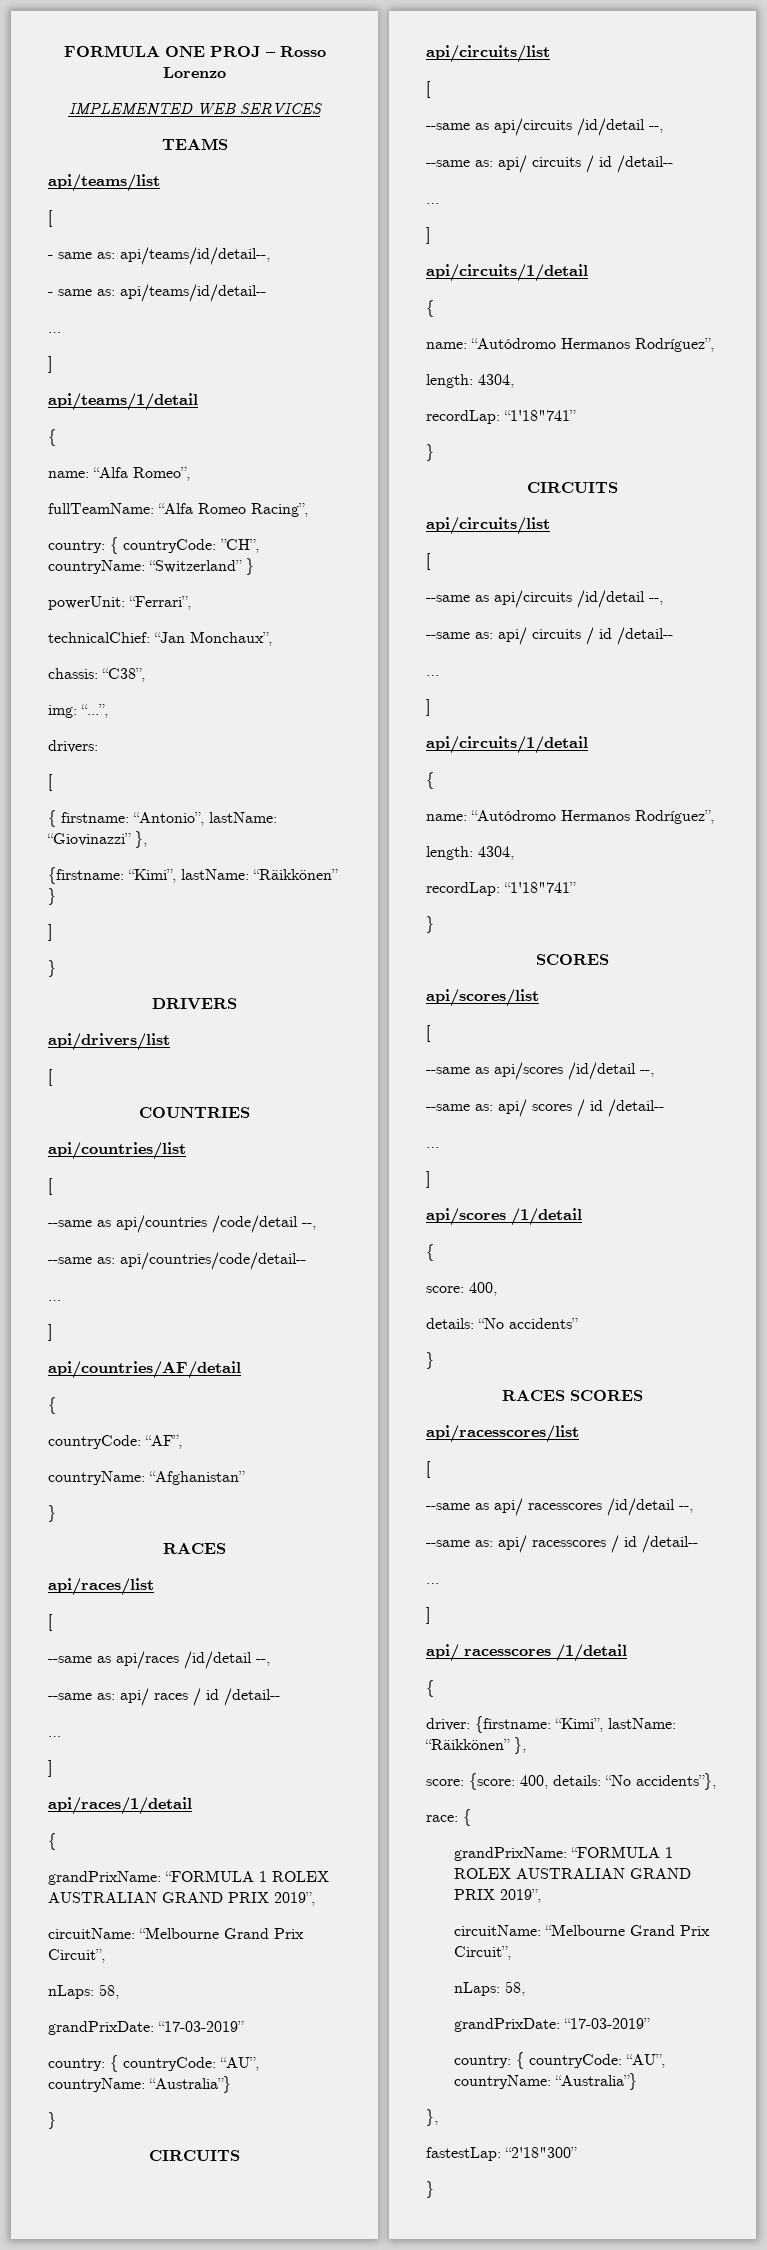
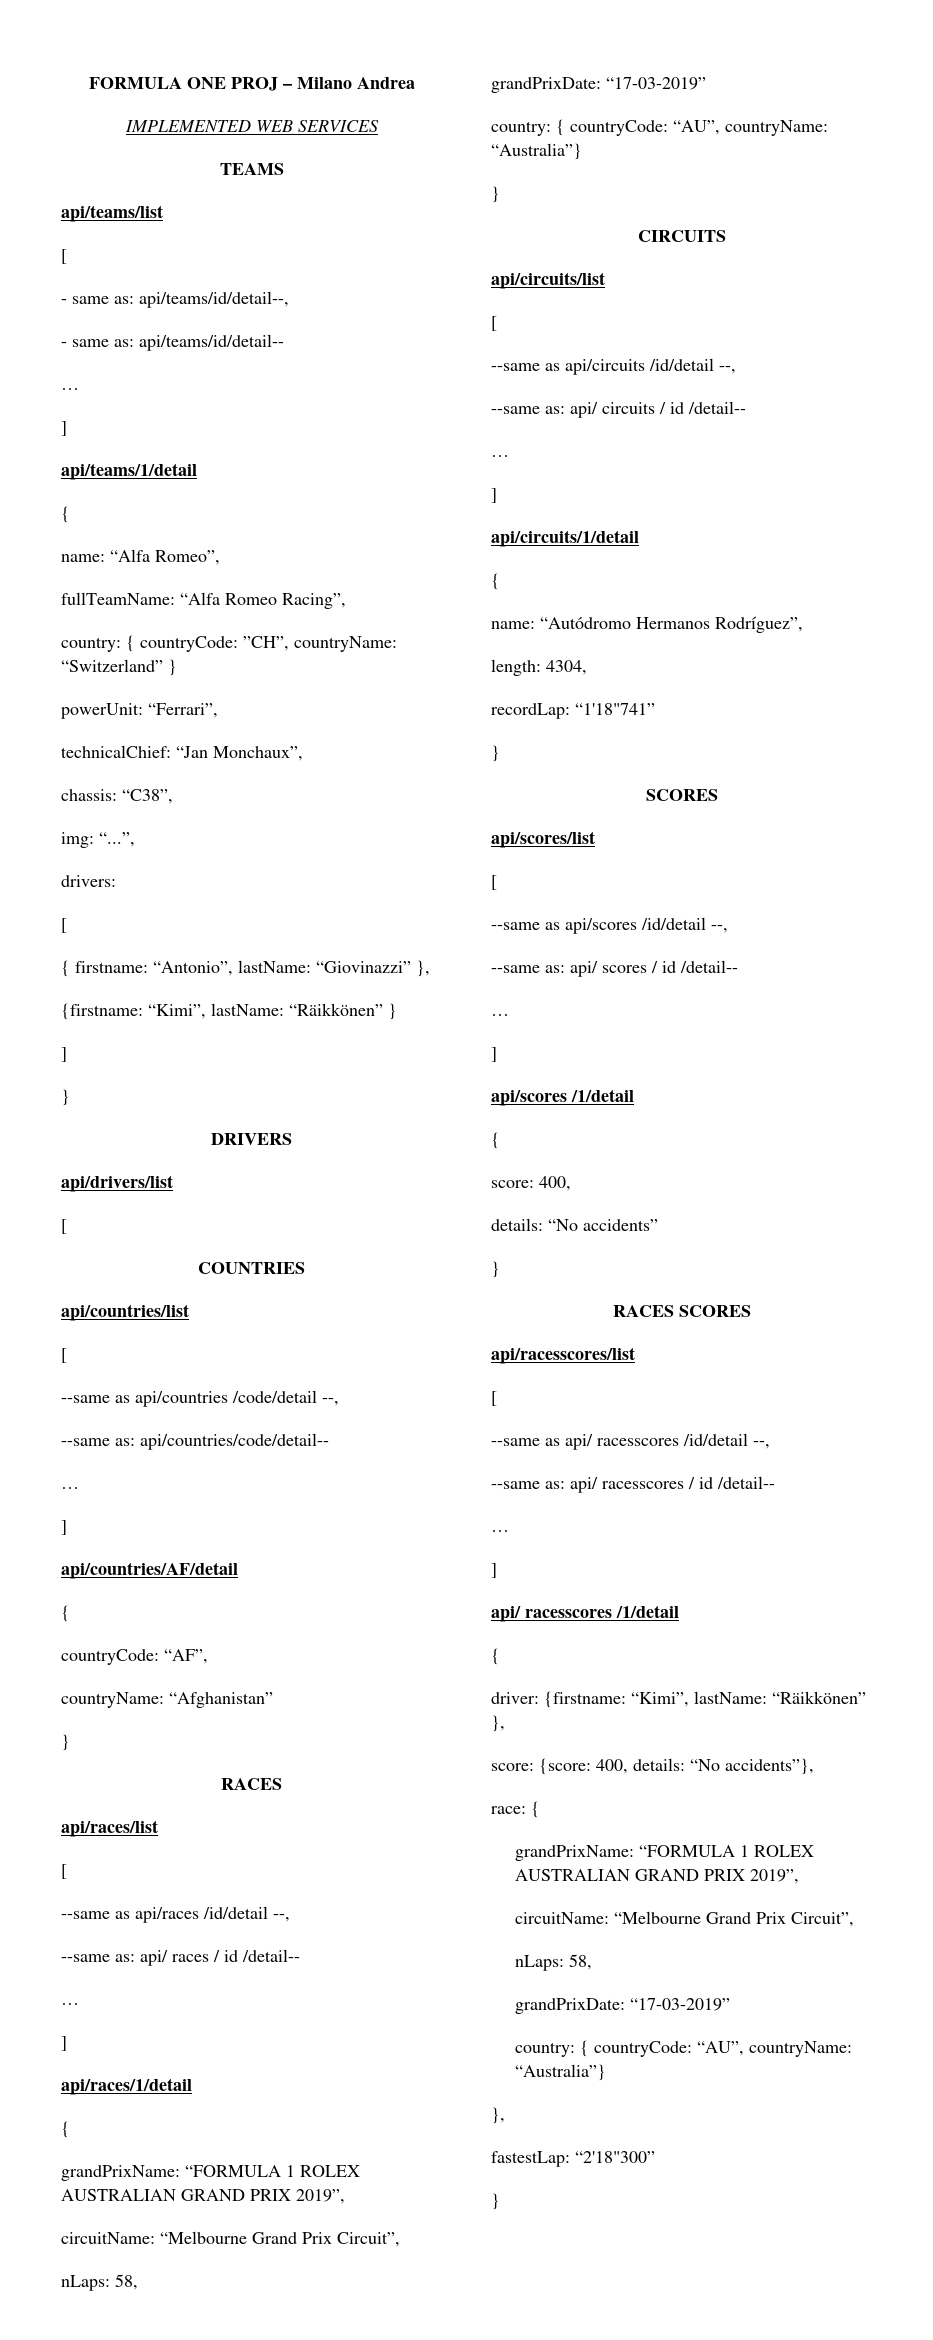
[279,46,326,57] [163,67,226,78] Rosso Lorenzo -> [296,77,415,89] Milano Andrea
[527,482,618,493] [426,517,550,535] [426,553,431,570] [426,590,663,608] [426,627,673,645] [426,675,439,676] [426,699,430,716] [426,736,588,754] [426,772,434,789] [426,810,714,824] [426,846,514,860] [426,882,576,896] [426,916,434,933] // CIRCUITS // api/circuits/list // [ // --same as api/circuits /id/detail --, // --same as: api/ circuits / id /detail-- // … // ] // api/circuits/1/detail // { // name: “Autódromo Hermanos Rodríguez”, // length: 4304, // recordLap: “1'18"741” // } -> (500, 753) none

